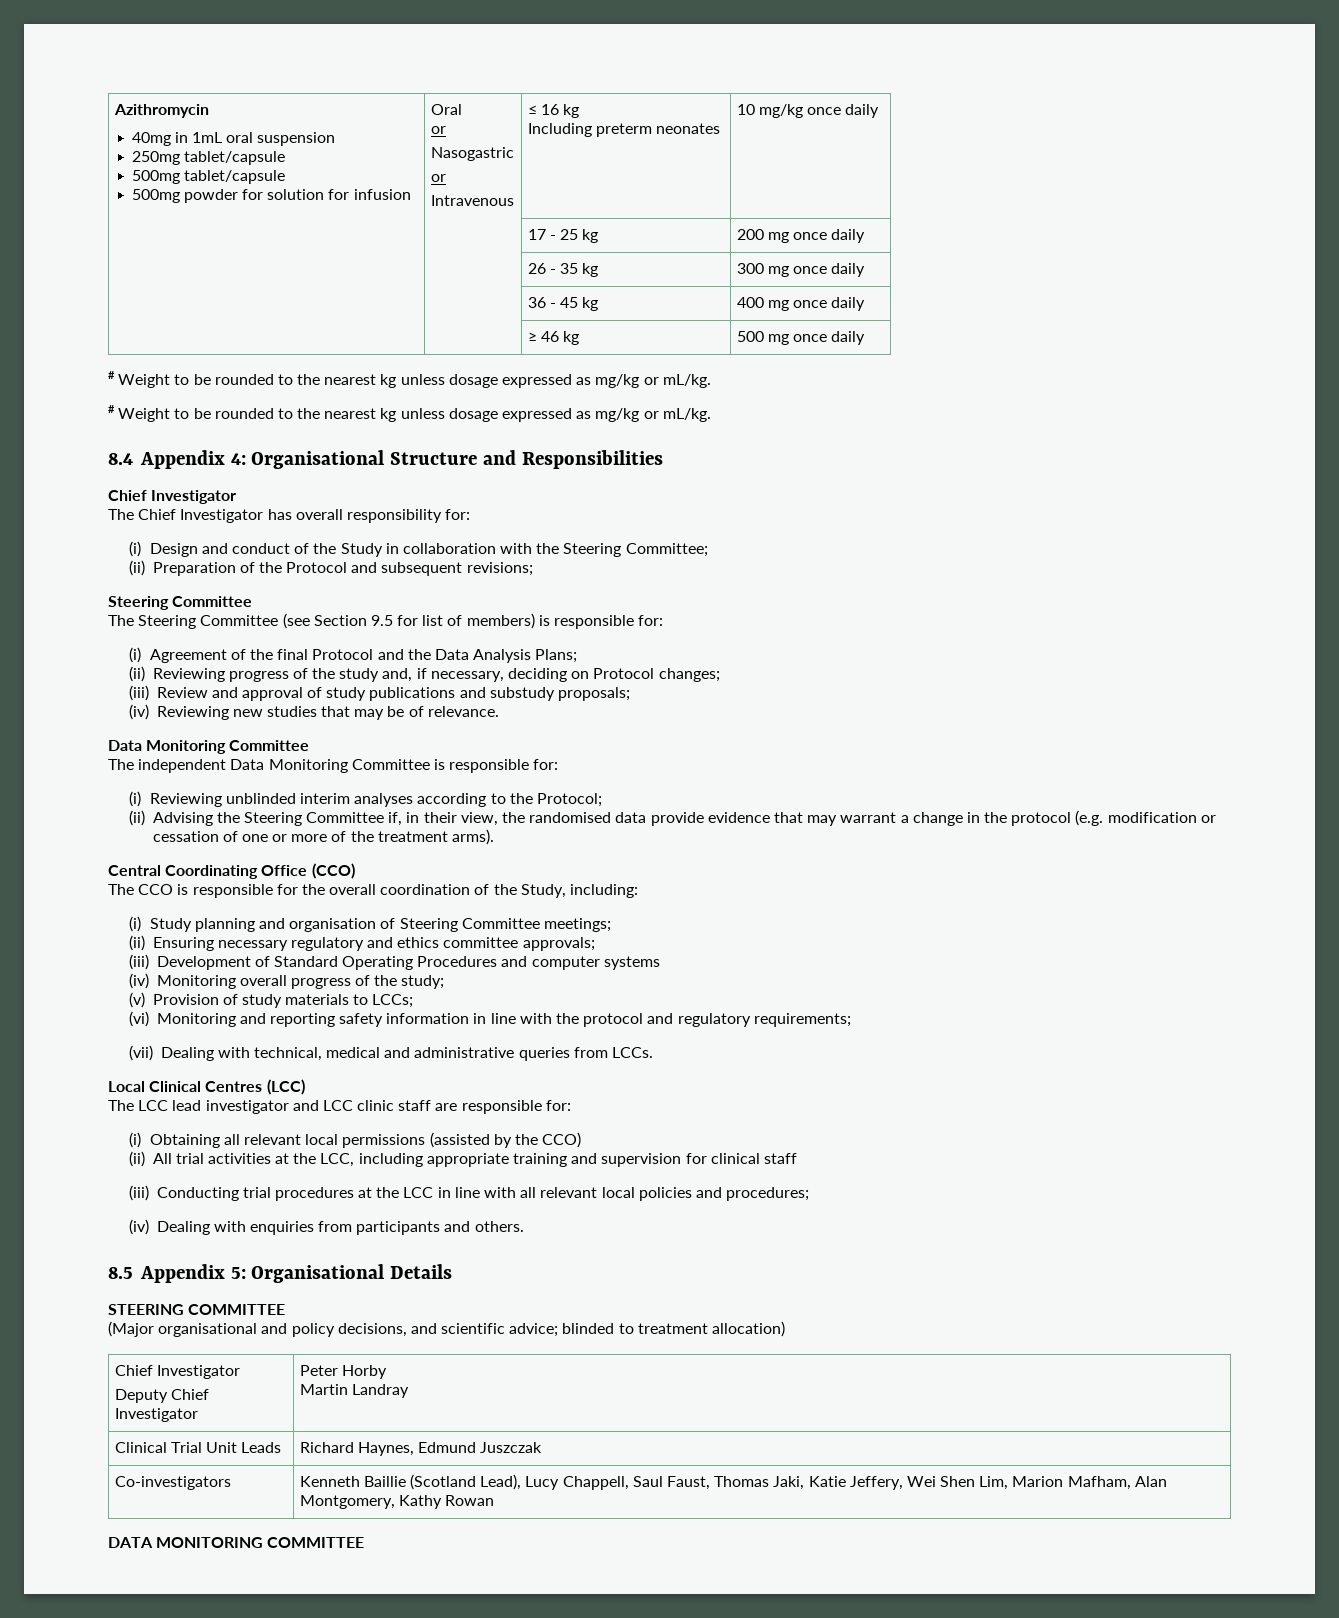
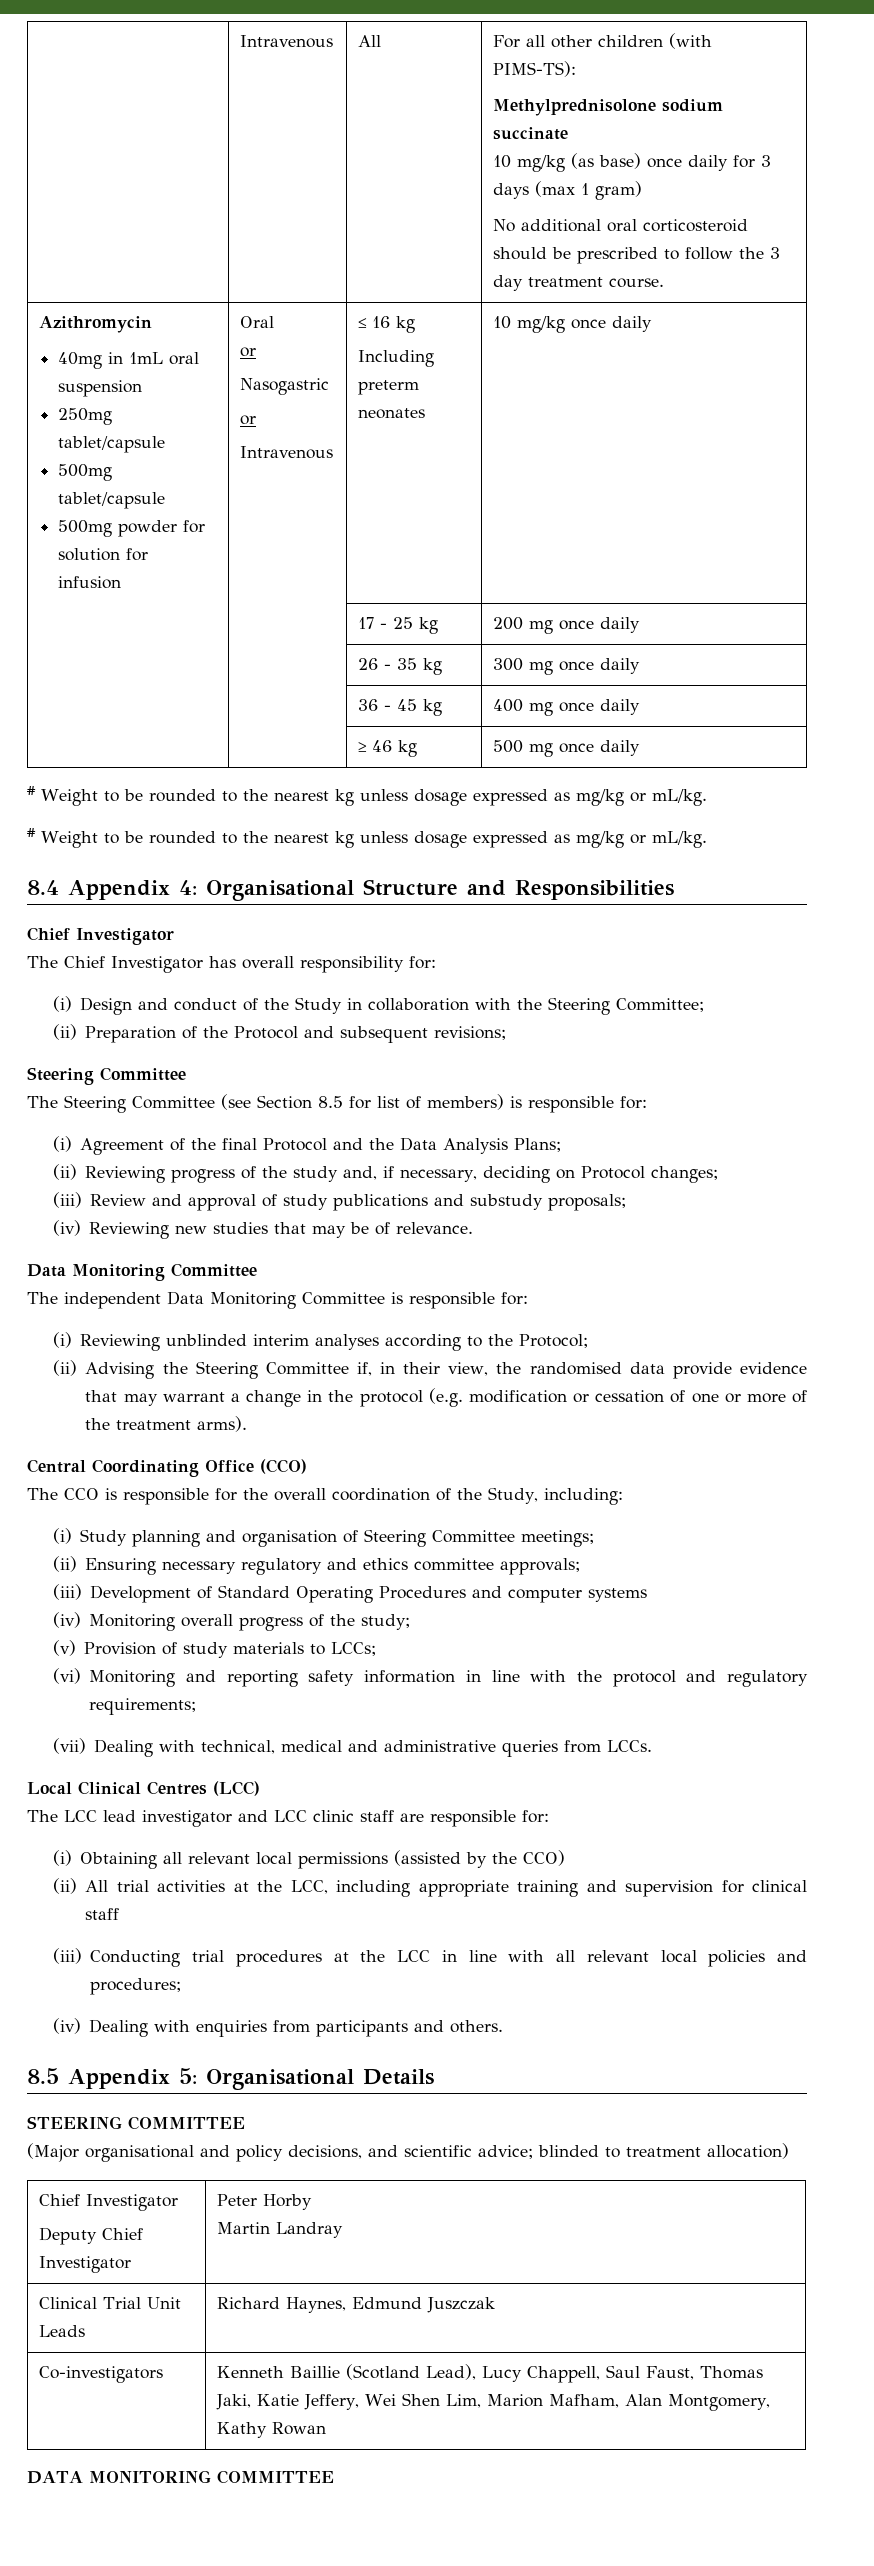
(113, 111) none -> [239,35,333,48] [357,35,381,47] [492,33,712,49] [492,61,576,77] [492,99,723,116] [492,127,568,140] [492,153,771,172] [492,181,642,200] [492,219,748,232] [492,247,780,264] [492,275,664,291] | Intravenous | All | For all other children (with PIMS-TS): // Methylprednisolone sodium succinate // 10 mg/kg (as base) once daily for 3 days (max 1 gram) // No additional oral corticosteroid should be prescribed to follow the 3 day treatment course. //
[370,615,393,626] 9.5 -> [318,1096,343,1108] 8.5

